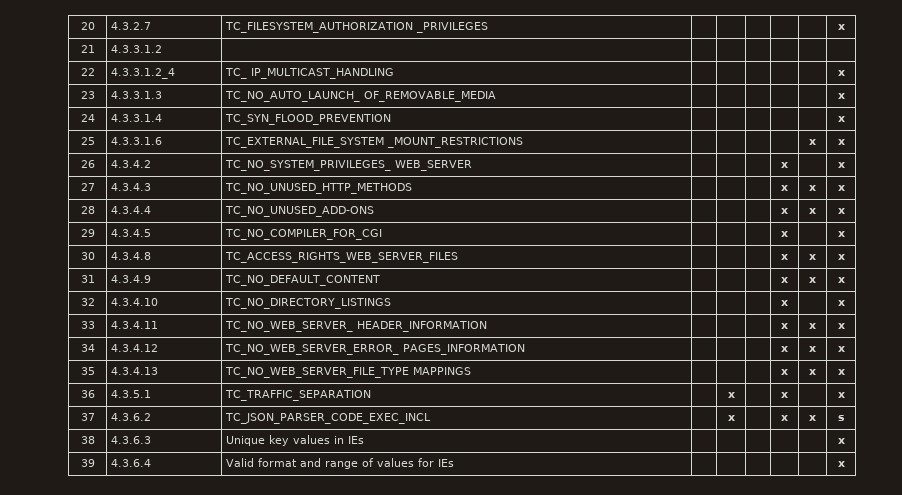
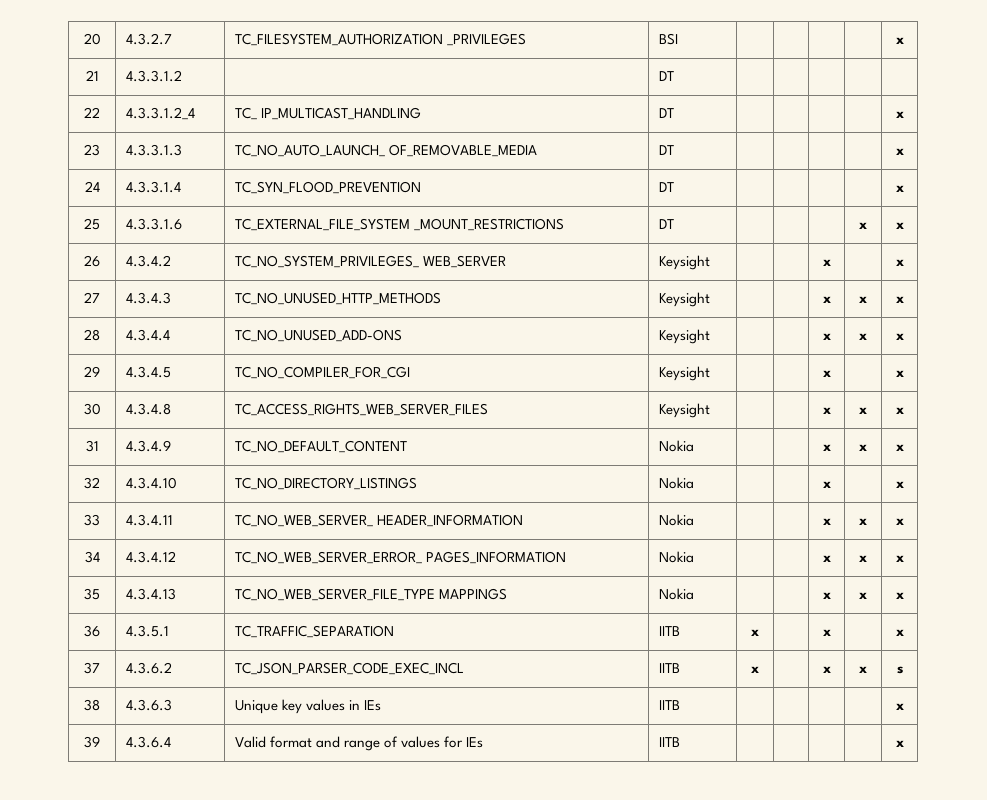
(489, 27) none -> [658,33,678,45] BSI
(163, 49) none -> [658,71,674,81] DT
(395, 73) none -> [658,108,674,118] DT
(497, 96) none -> [658,145,674,155] DT
(392, 119) none -> [658,182,674,192] DT
(524, 142) none -> [658,219,674,229] DT
(473, 165) none -> [658,255,710,270] Keysight
(413, 188) none -> [658,292,710,307] Keysight
(375, 211) none -> [658,329,710,344] Keysight
(383, 234) none -> [658,366,710,381] Keysight
(459, 257) none -> [658,403,710,418] Keysight
(381, 280) none -> [658,440,694,452] Nokia
(392, 303) none -> [658,477,694,489] Nokia
(488, 326) none -> [658,514,694,526] Nokia
(526, 349) none -> [658,551,694,563] Nokia
(472, 371) none -> [658,588,694,600] Nokia
(372, 395) none -> [658,626,680,636] IITB
(432, 418) none -> [658,663,680,673] IITB
(365, 440) none -> [658,700,680,710] IITB
(455, 463) none -> [658,737,680,747] IITB

